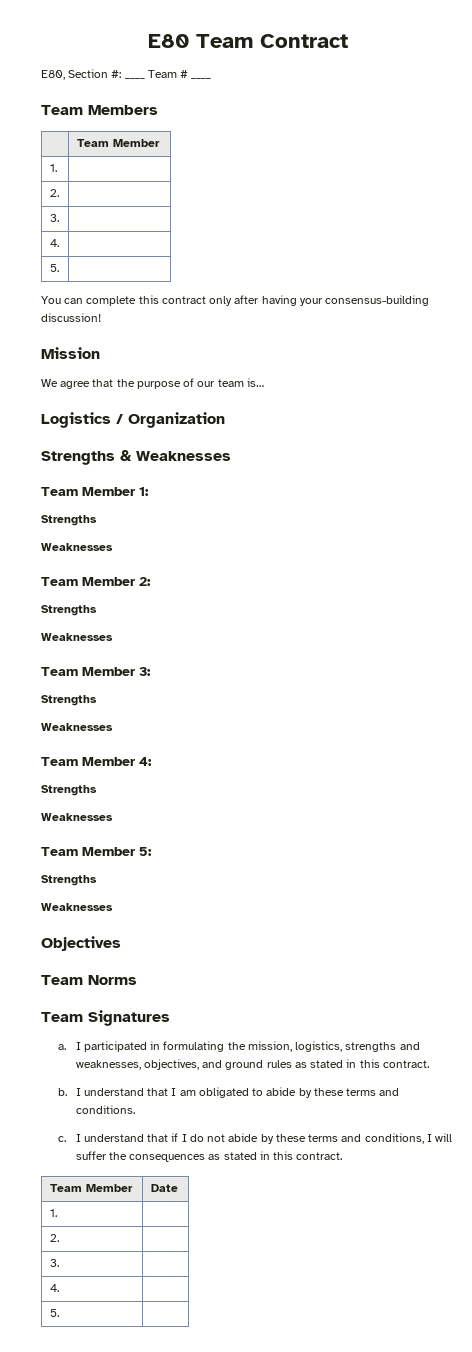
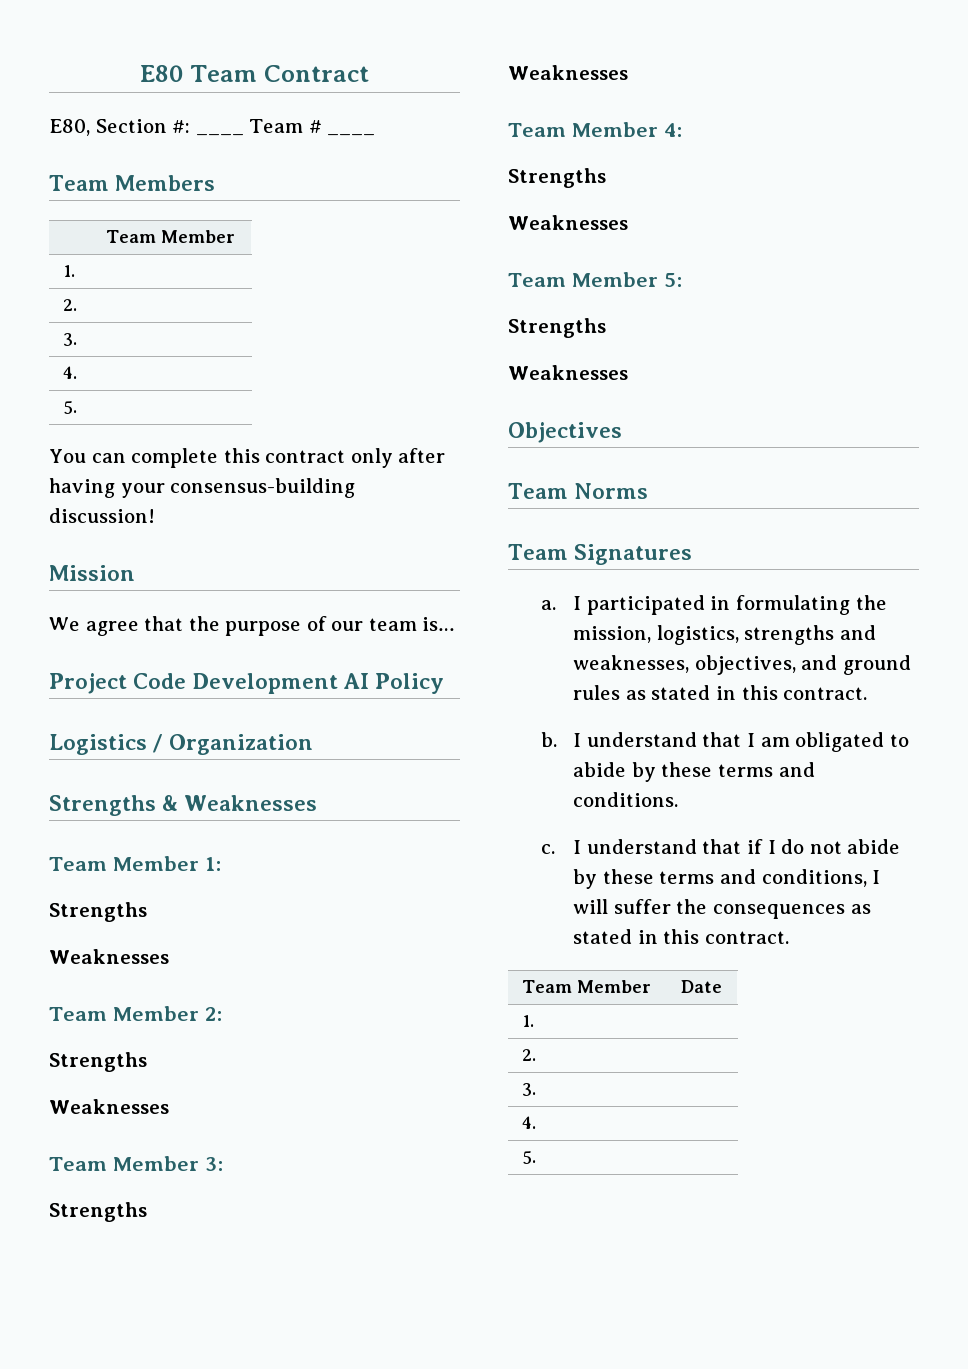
(264, 382) none -> [49,673,445,694] // Project Code Development AI Policy

